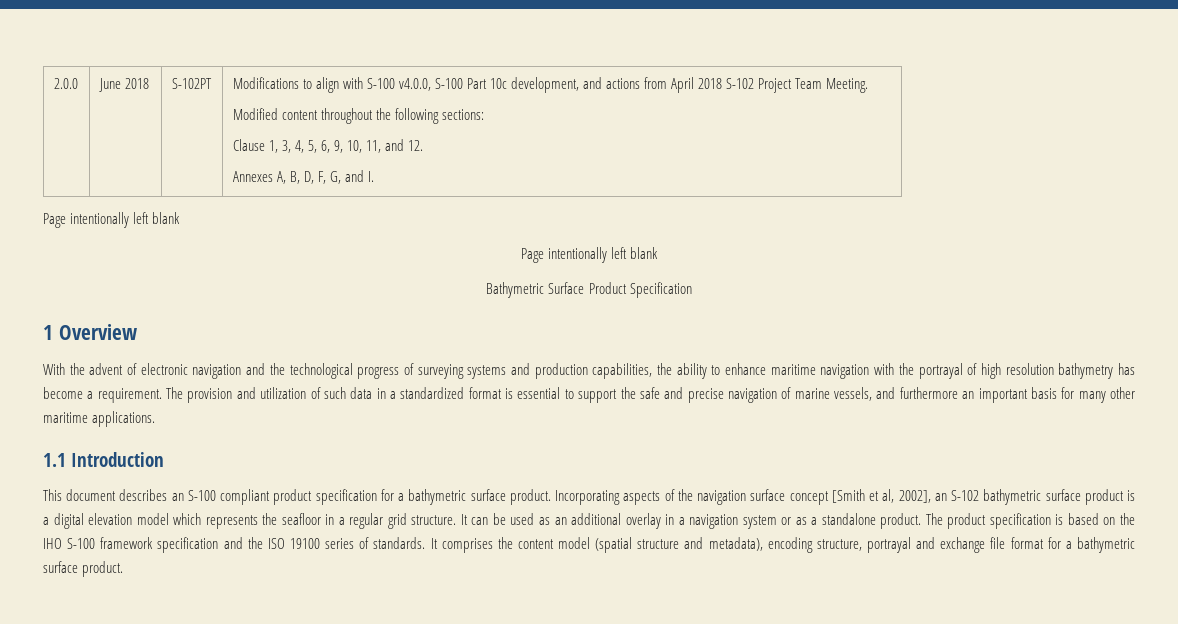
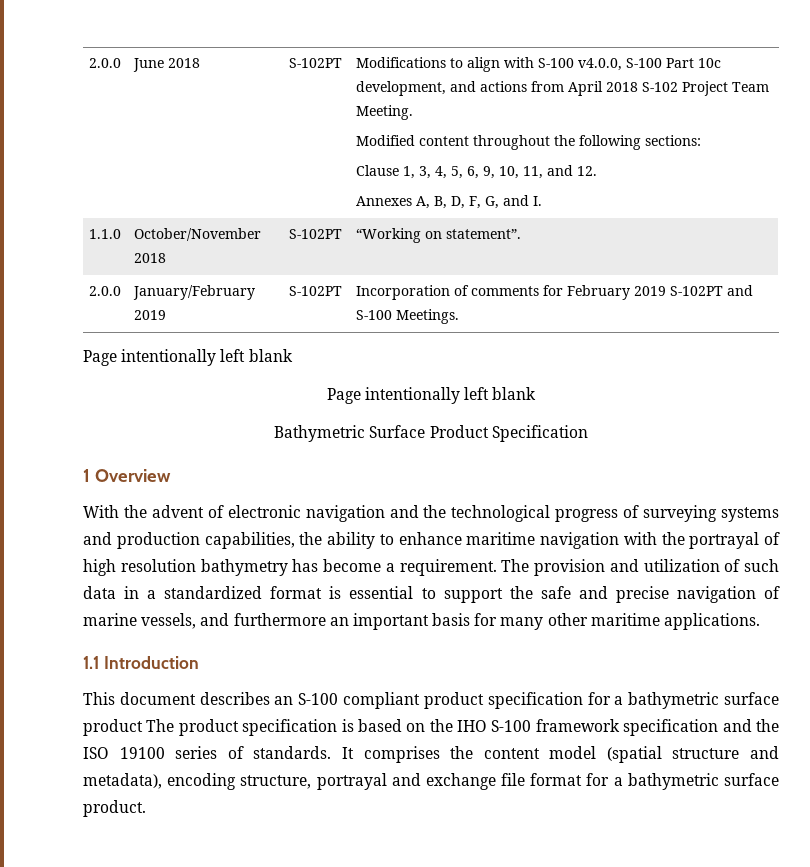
(374, 176) none -> [89,229,122,239] [134,228,262,241] [134,253,167,263] [289,229,343,239] [356,228,522,243] [89,286,122,296] [133,285,256,300] [134,310,167,320] [289,286,343,296] [356,285,754,300] [356,309,460,324] // 1.1.0 | October/November 2018 | S-102PT | “Working on statement”. // 2.0.0 | January/February 2019 | S-102PT | Incorporation of comments for February 2019 S-102PT and S-100 Meetings.
[509,489,1136,505] [43,513,922,529] product. Incorporating aspects of the navigation surface concept [Smith et al, 2002], an S-102 bathymetric surface product is a digital elevation model which represents the seafloor in a regular grid structure. It can be used as an additional overlay in a navigation system or as a standalone product. -> [83,719,143,736] product

